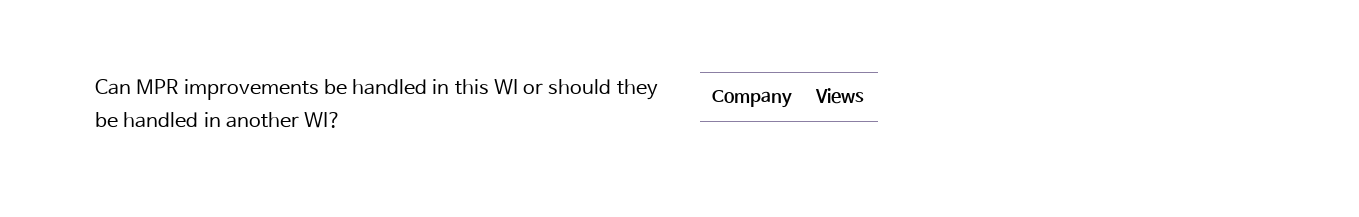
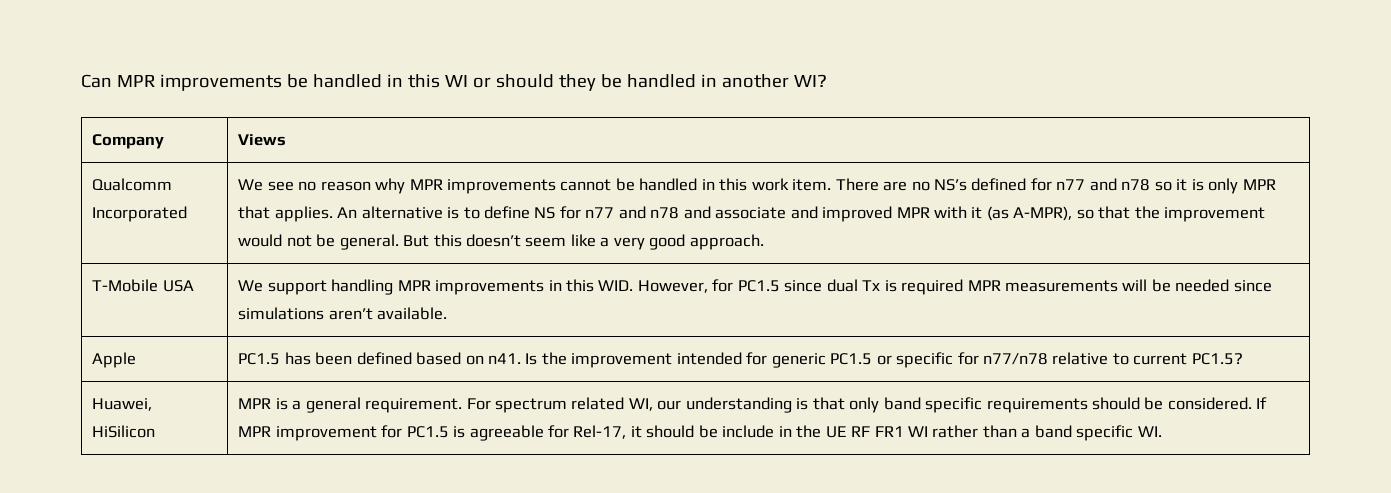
(864, 96) none -> [92,178,173,191] [92,206,188,222] [238,178,1276,194] [238,206,1266,222] [238,234,764,250] [92,279,194,292] [238,279,1272,295] [238,307,448,320] [92,352,137,368] [238,352,1243,368] [92,398,153,411] [92,425,156,438] [238,397,1268,413] [238,425,1162,441] // Qualcomm Incorporated | We see no reason why MPR improvements cannot be handled in this work item. There are no NS’s defined for n77 and n78 so it is only MPR that applies. An alternative is to define NS for n77 and n78 and associate and improved MPR with it (as A-MPR), so that the improvement would not be general. But this doesn’t seem like a very good approach. // T-Mobile USA | We support handling MPR improvements in this WID. However, for PC1.5 since dual Tx is required MPR measurements will be needed since simulations aren’t available. // Apple | PC1.5 has been defined based on n41. Is the improvement intended for generic PC1.5 or specific for n77/n78 relative to current PC1.5? // Huawei, HiSilicon | MPR is a general requirement. For spectrum related WI, our understanding is that only band specific requirements should be considered. If MPR improvement for PC1.5 is agreeable for Rel-17, it should be include in the UE RF FR1 WI rather than a band specific WI.

